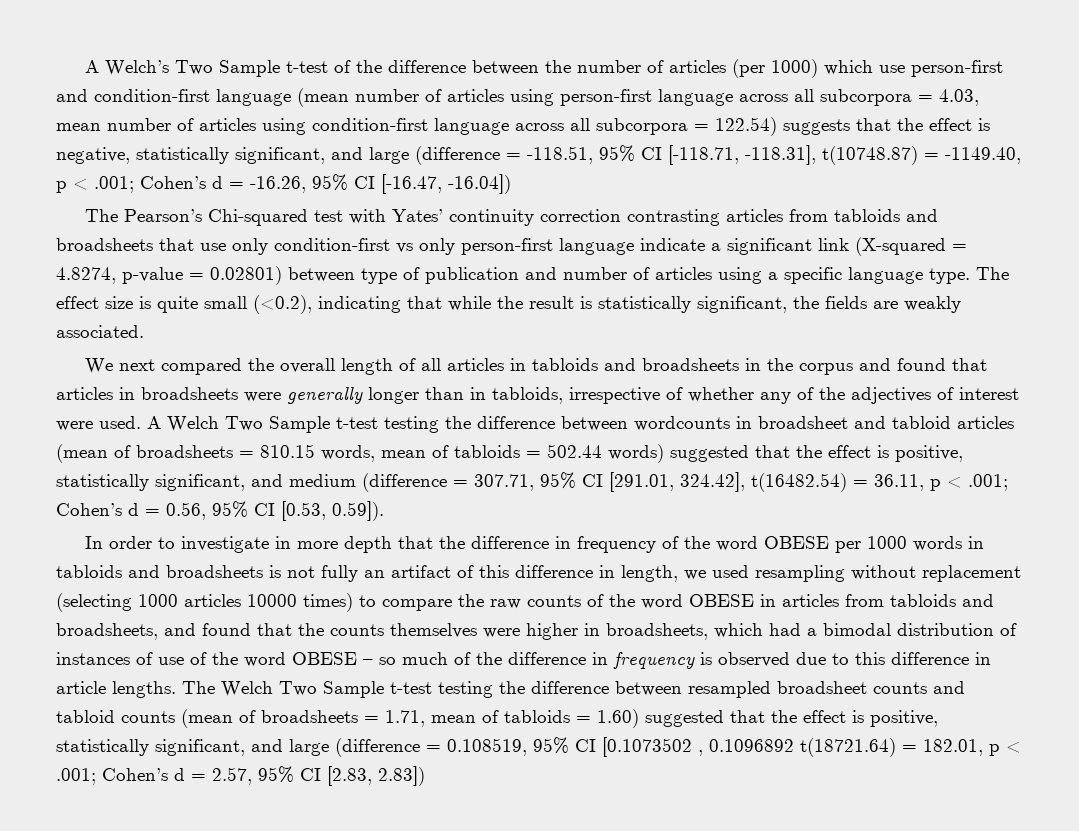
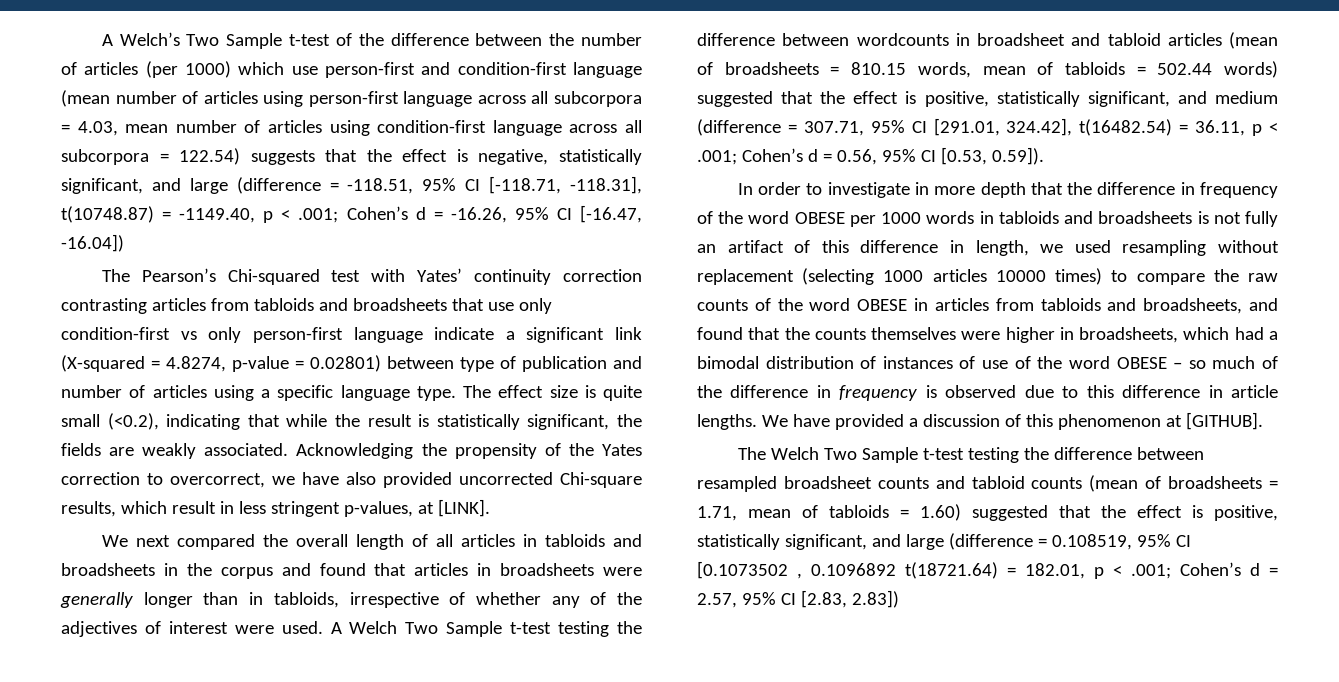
(144, 331) none -> [296,443,642,459] [61,472,642,488] [61,499,490,517] Acknowledging the propensity of the Yates correction to overcorrect, we have also provided uncorrected Chi-square results, which result in less stringent p-values, at [LINK].
(176, 689) none -> [761,412,1263,430] We have provided a discussion of this phenomenon at [GITHUB]. //

